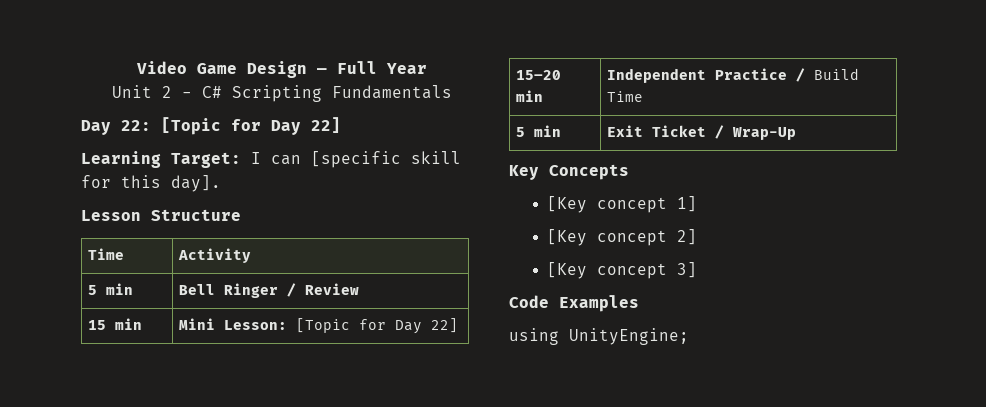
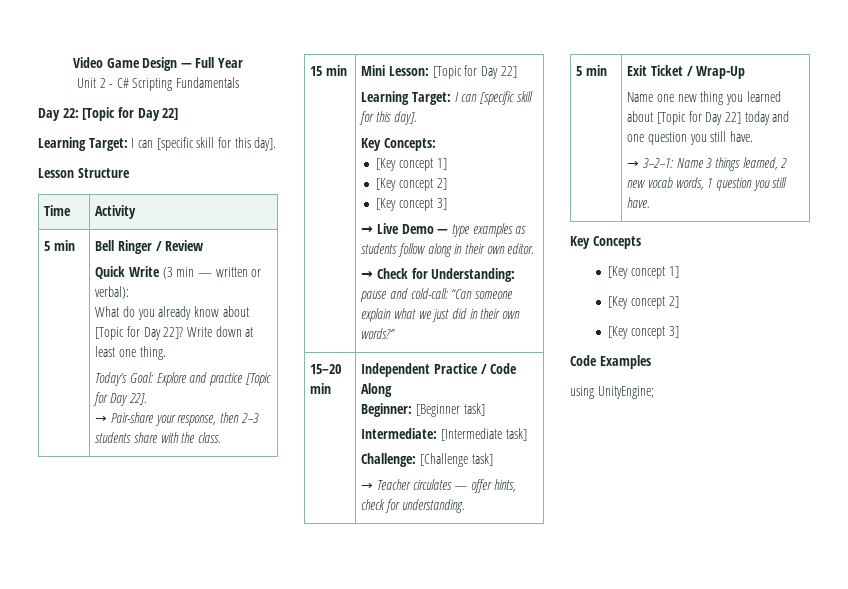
(360, 289) none -> [95,266,262,279] [95,286,130,299] [95,306,249,320] [95,326,254,340] [95,346,166,360] [95,372,271,386] [93,392,147,406] [95,412,259,426] [95,432,222,443] // Quick Write (3 min — written or verbal): // What do you already know about [Topic for Day 22]? Write down at least one thing. // Today’s Goal: Explore and practice [Topic for Day 22]. // → Pair-share your response, then 2–3 students share with the class.
(459, 325) none -> [361,91,533,105] [359,111,417,125] [361,138,437,151] [376,158,447,171] [376,178,447,191] [376,198,447,211] [361,223,527,237] [361,243,535,257] [361,268,516,282] [360,288,514,302] [361,308,520,322] [361,328,396,339] // Learning Target: I can [specific skill for this day]. // Key Concepts: // [Key concept 1] // [Key concept 2] // [Key concept 3] // → Live Demo — type examples as students follow along in their own editor. // → Check for Understanding: pause and cold-call: “Can someone explain what we just did in their own words?”
[814,68,860,80] [607,91,644,102] Build Time -> [490,363,518,374] [361,383,393,397] [361,403,485,417] [361,428,527,441] [361,453,493,467] [361,479,516,493] [361,499,465,513] Code Along // Beginner: [Beginner task] // Intermediate: [Intermediate task] // Challenge: [Challenge task] // → Teacher circulates — offer hints, check for understanding.
(797, 133) none -> [627,91,781,105] [627,111,790,125] [627,131,754,145] [627,157,788,171] [627,177,788,191] [627,197,651,208] // Name one new thing you learned about [Topic for Day 22] today and one question you still have. // → 3–2–1: Name 3 things learned, 2 new vocab words, 1 question you still have.

